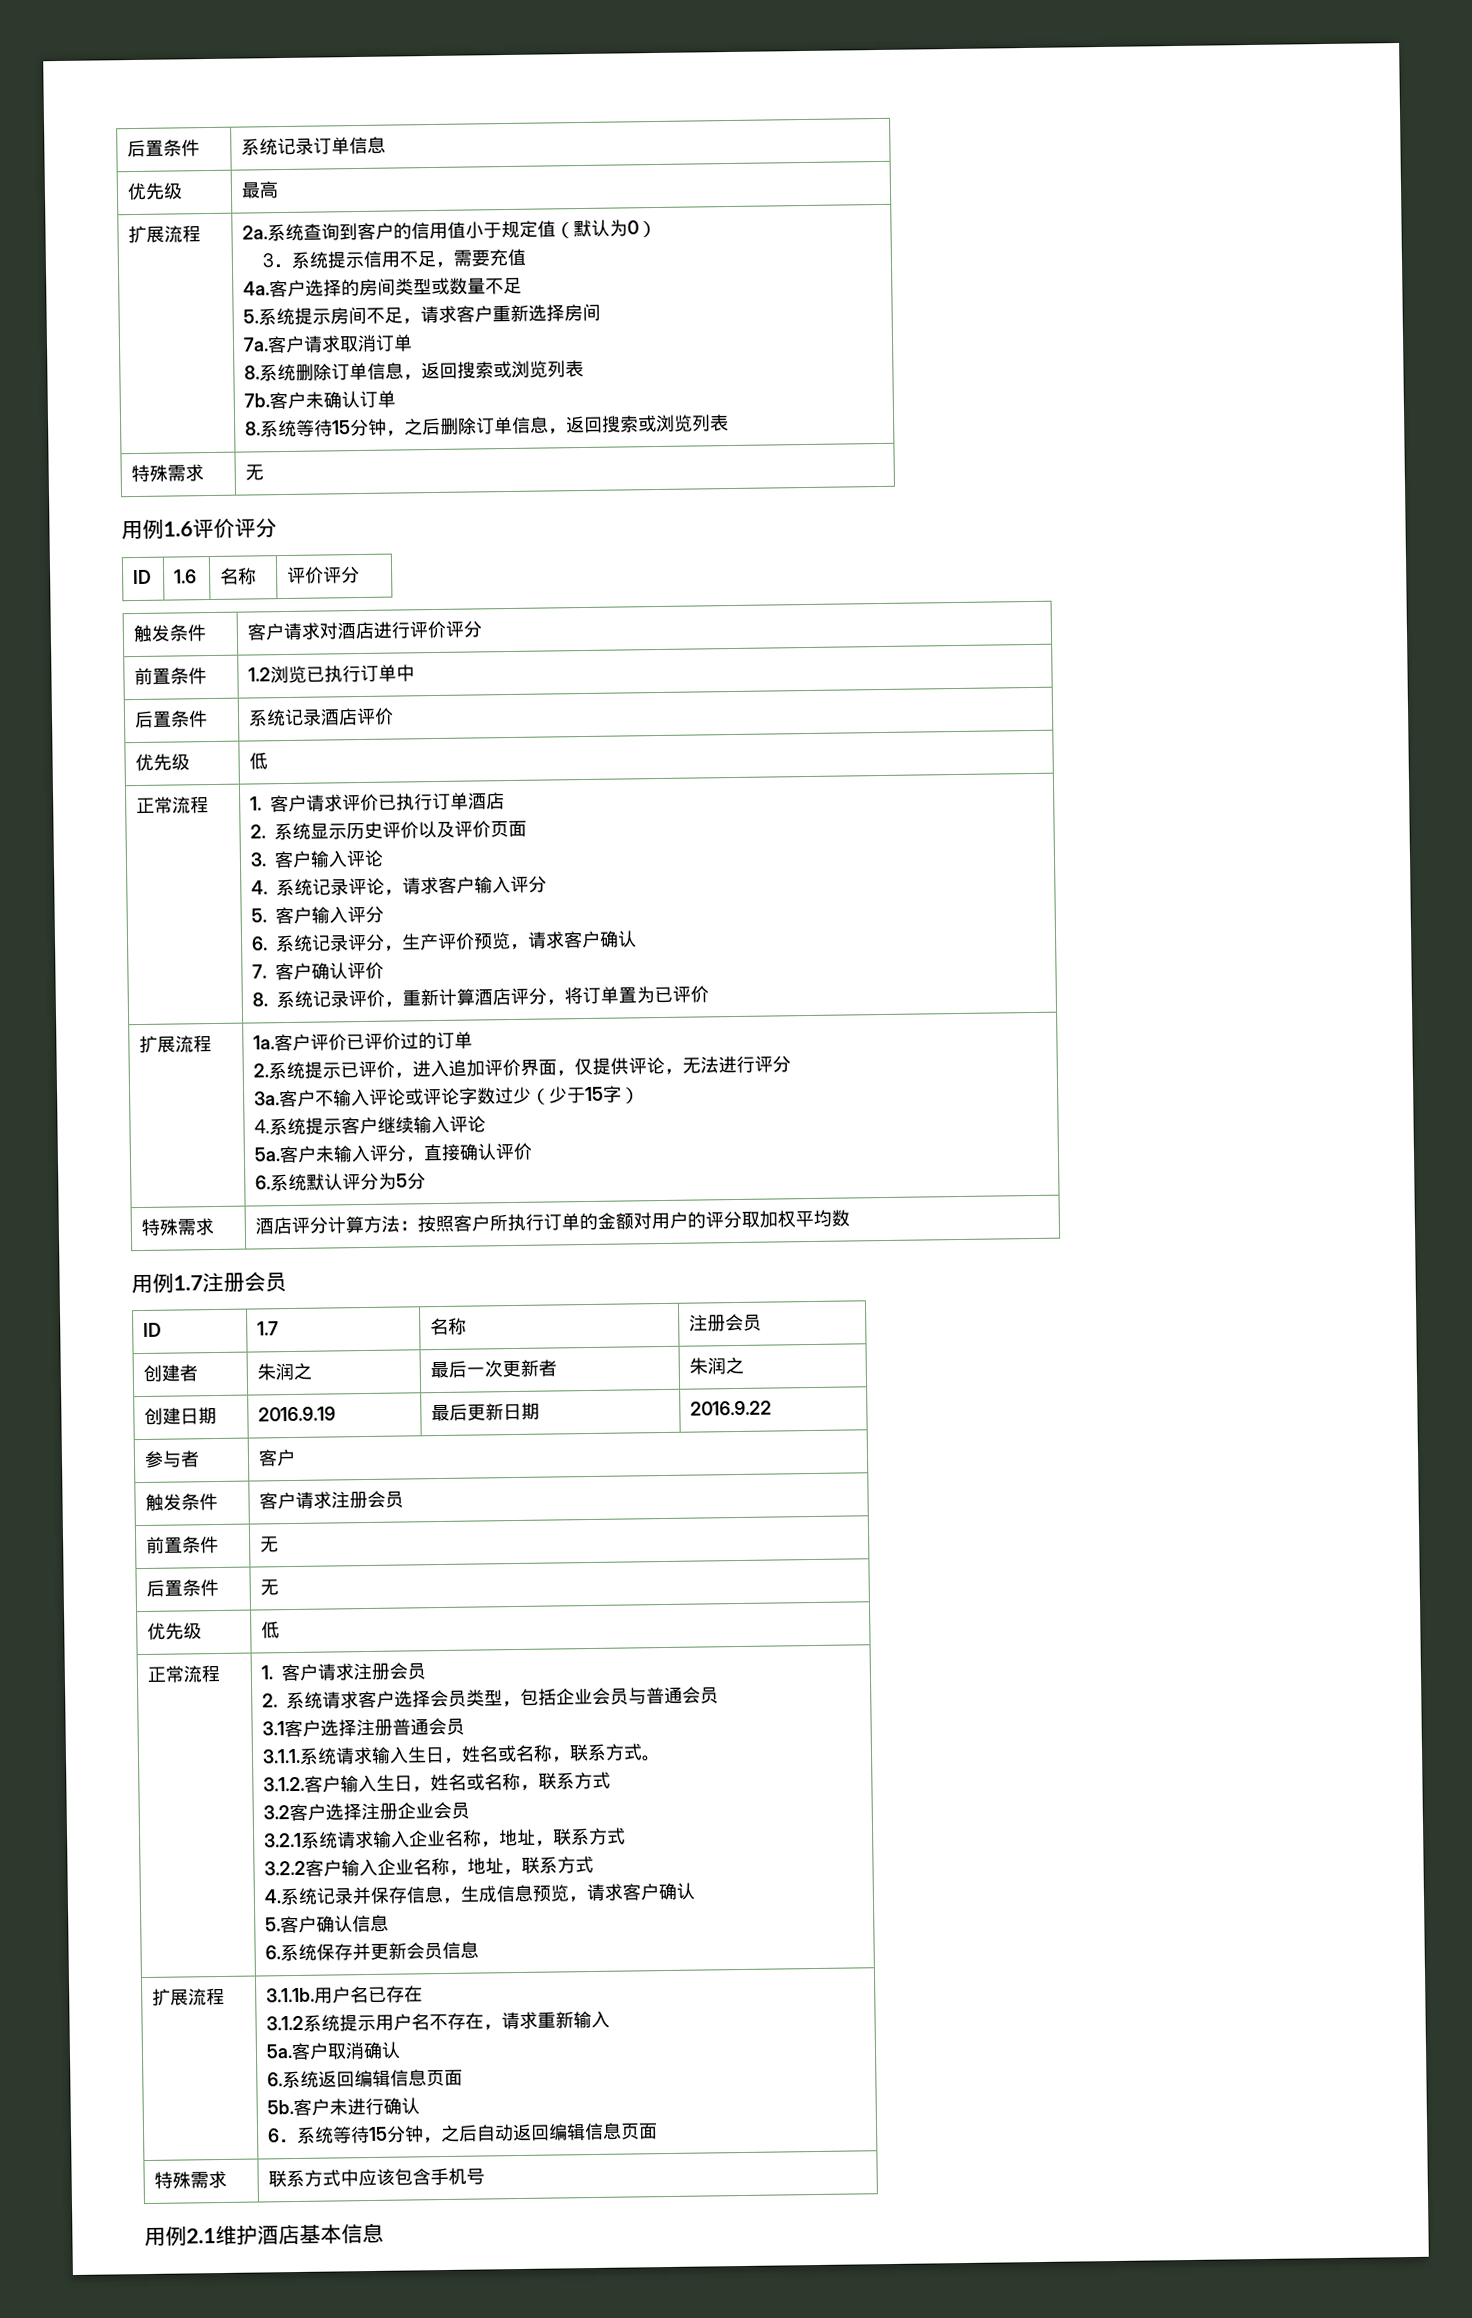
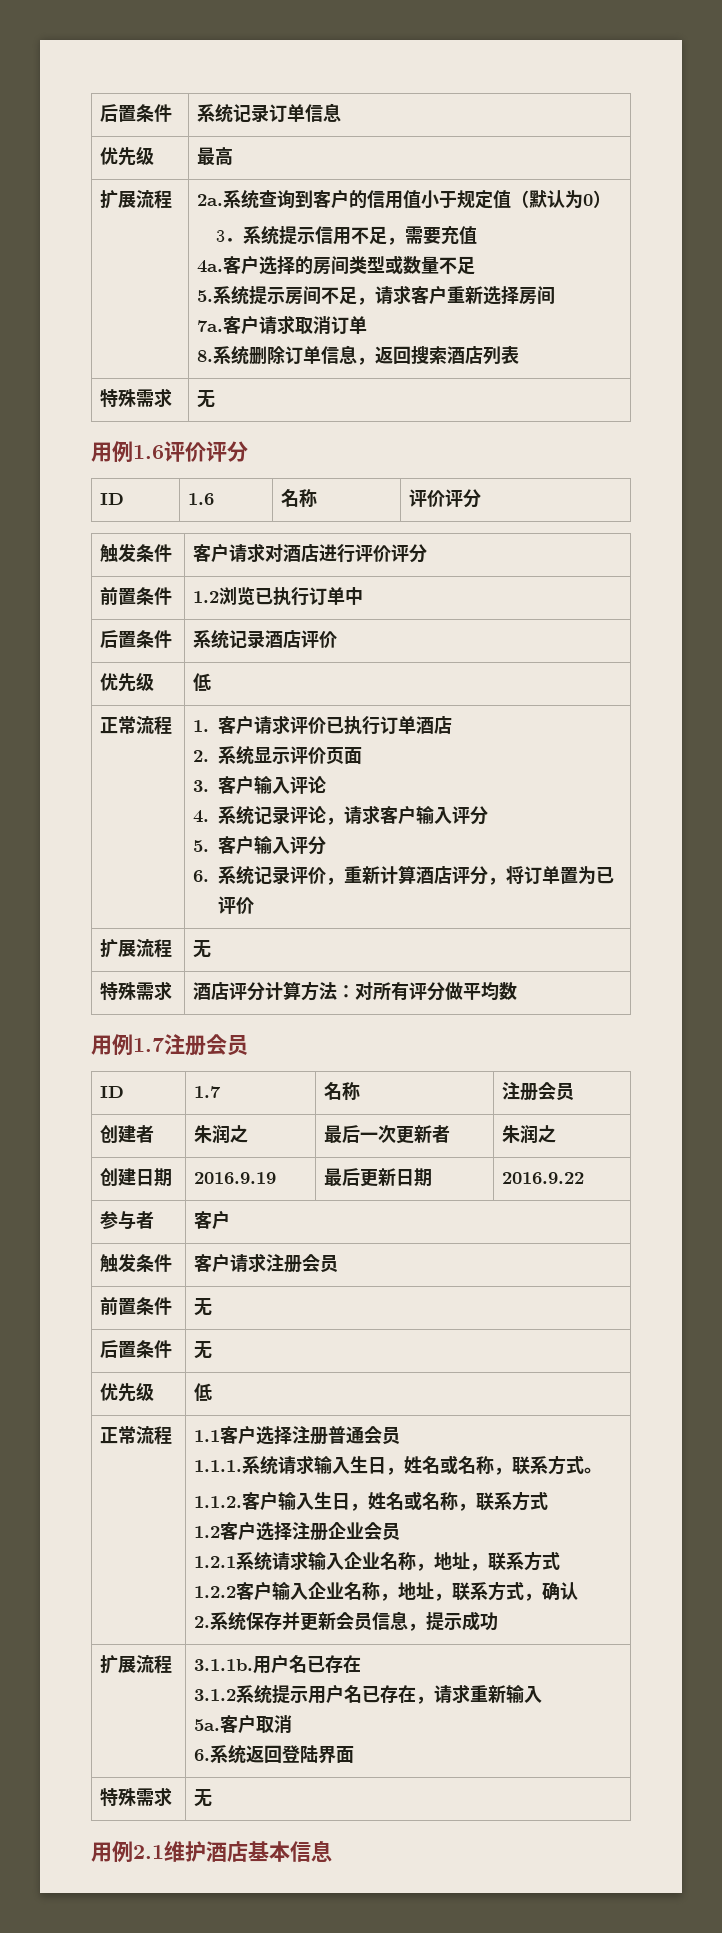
[493,359,585,379] [244,390,397,410] [245,414,694,438] 或浏览列表 // 7b.客户未确认订单 // 8.系统等待15分钟，之后删除订单信息，返回搜索或浏览 -> [446,346,483,364] 酒店
[346,820,456,840] 历史评价以及 -> (290, 755) none
[365,930,638,952] [252,961,385,981] [252,989,368,1009] 分，生产评价预览，请求客户确认 // 7.客户确认评价 // 8.系统记录评 -> (308, 875) none
[253,1031,474,1052] [253,1055,792,1080] [254,1085,641,1108] [254,1115,487,1136] [254,1142,533,1164] [255,1172,427,1192] 1a.客户评价已评价过的订单 // 2.系统提示已评价，进入追加评价界面，仅提供评论，无法进行评分 // 3a.客户不输入评论或评论字数过少（少于15字） // 4.系统提示客户继续输入评论 // 5a.客户未输入评分，直接确认评价 // 6.系统默认评分为5分 -> [192,940,211,958] 无
[417,1210,797,1233] 按照客户所执行订单的金额对用户的评分取加权 -> [354,982,463,1001] 对所有评分做
[261,1662,427,1682] [262,1686,720,1710] [262,1721,286,1736] 1.客户请求注册会员 // 2.系统请求客户选择会员类型，包括企业会员与普通会员 // 3.1 -> [193,1430,220,1442] 1.1
[262,1748,302,1764] 3.1.1. -> [193,1460,242,1472] 1.1.1.
[263,1776,306,1792] 3.1.2. -> [193,1496,242,1508] 1.1.2.
[263,1805,291,1820] 3.2 -> [193,1526,220,1538] 1.2
[264,1832,303,1848] 3.2.1 -> [193,1556,236,1568] 1.2.1
[264,1860,307,1876] 3.2.2 -> [193,1586,236,1598] 1.2.2
[264,1882,696,1906] [265,1914,390,1934] [265,1945,282,1960] // 4.系统记录并保存信息，生成信息预览，请求客户确认 // 5.客户确认信息 // 6. -> [523,1582,578,1601] [193,1616,210,1628] ，确认 // 2.
(480, 1950) none -> [407,1611,498,1631] ，提示成功
[429,2013,449,2031] 不 -> [361,1686,380,1703] 已
[363,2041,402,2060] 确认 -> (292, 1724) none
[354,2069,464,2088] [267,2097,421,2117] [267,2122,659,2144] [154,2170,228,2189] [268,2167,486,2188] 编辑信息页面 // 5b.客户未进行确认 // 6．系统等待15分钟，之后自动返回编辑信息页面 // 特殊需求 | 联系方式中应该包含手机号 -> [281,1745,354,1764] [99,1787,172,1807] [193,1789,212,1807] 登陆界面 // 特殊需求 | 无

